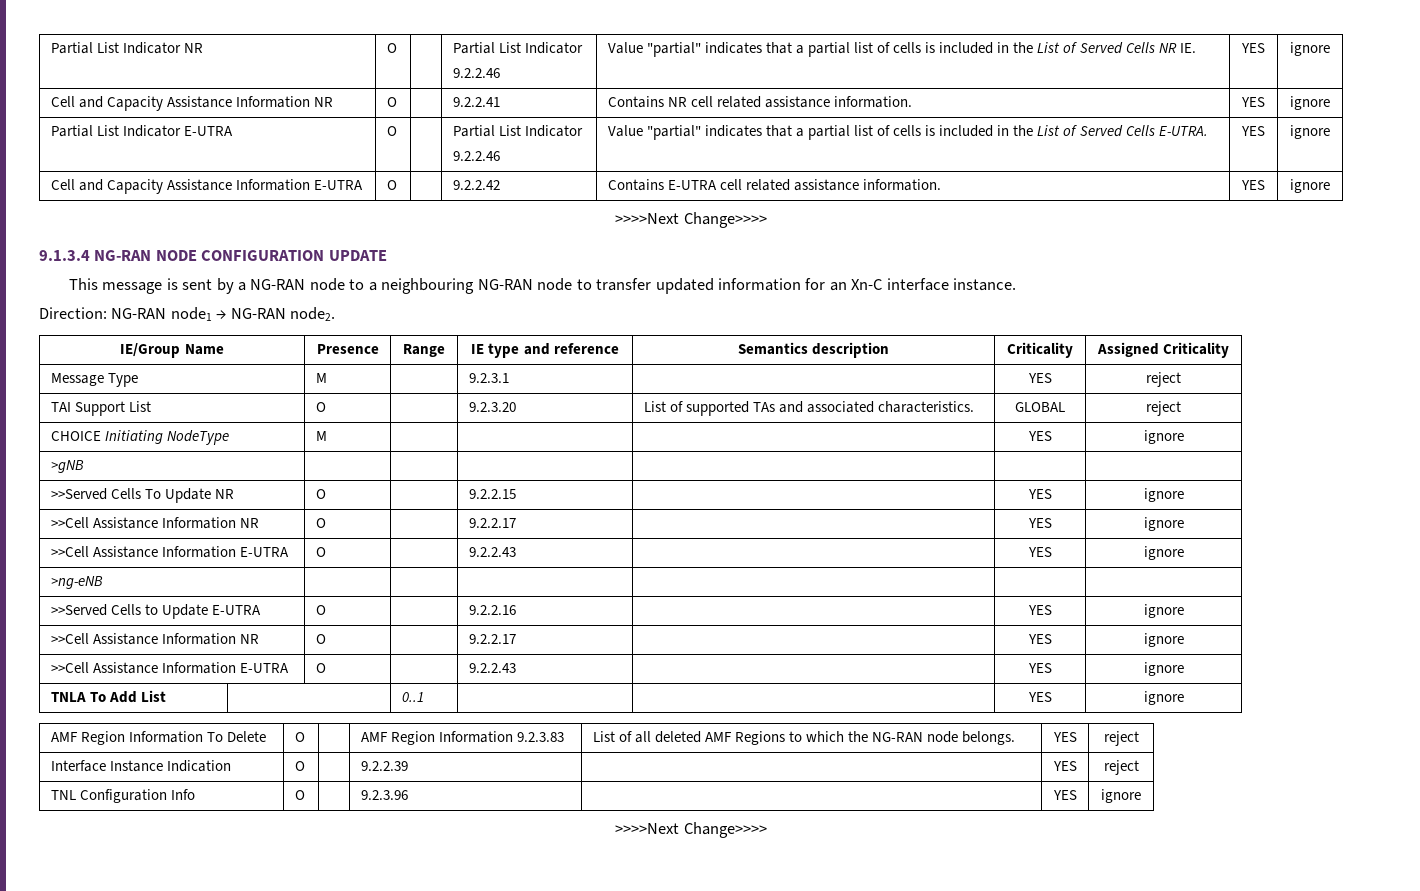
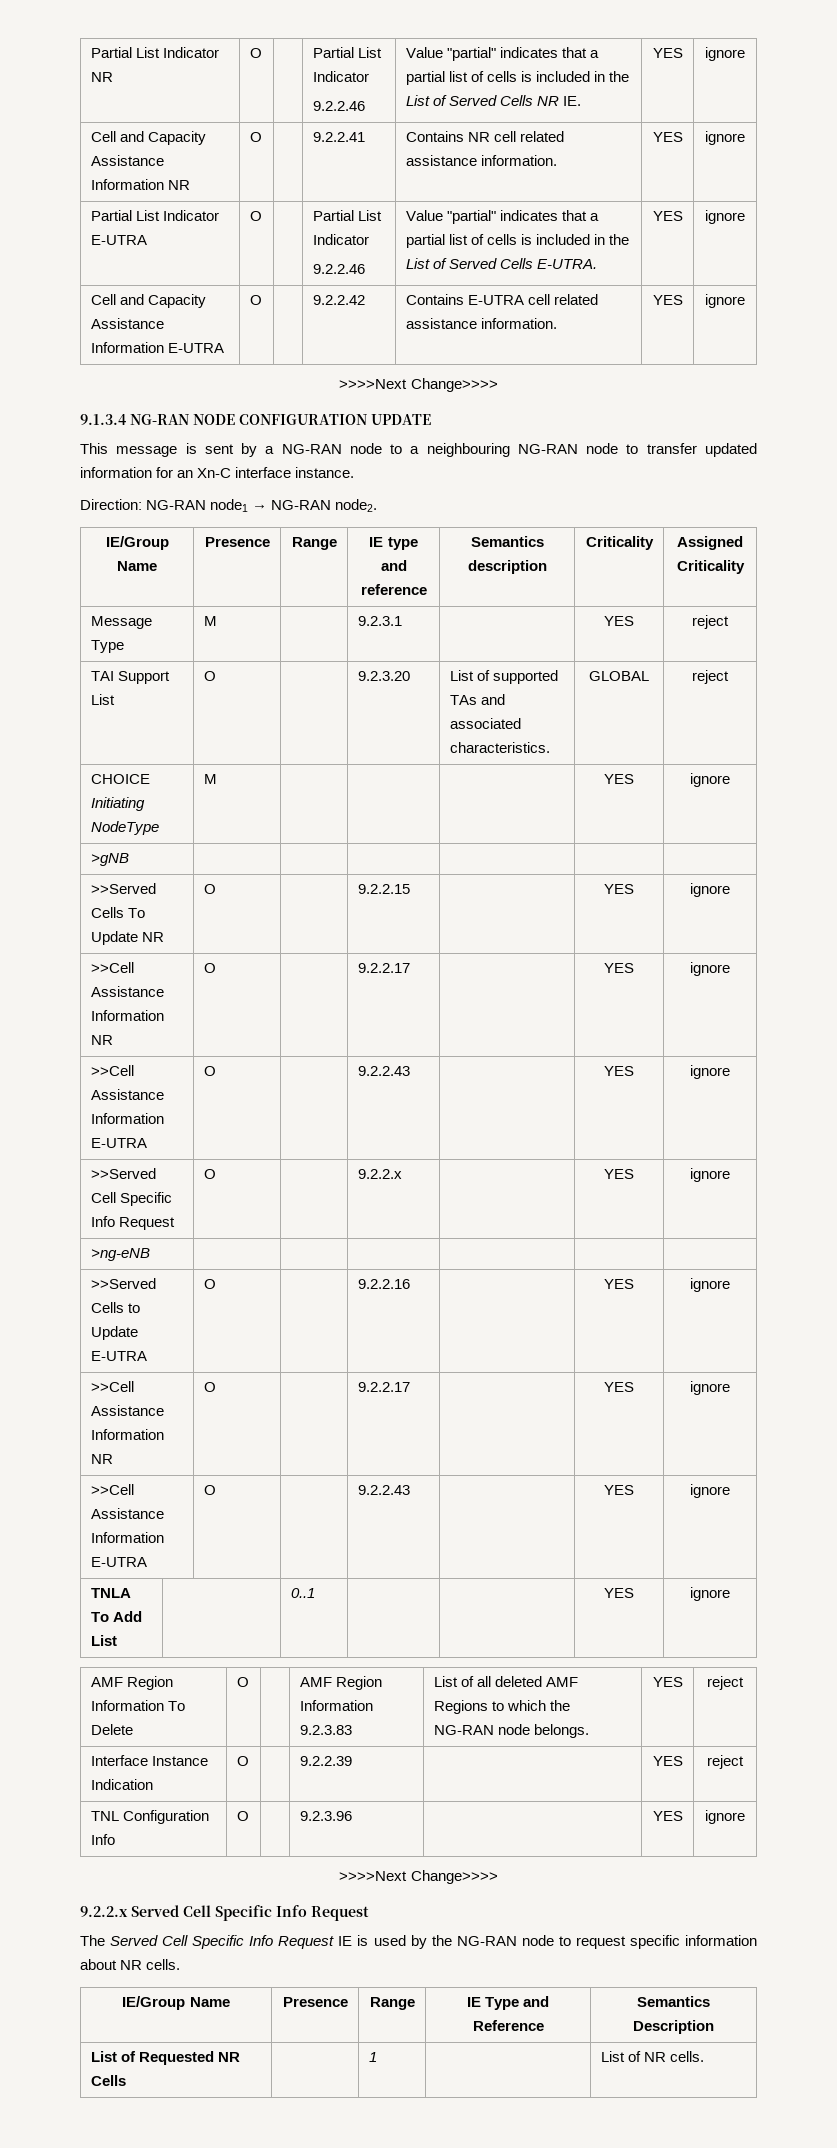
(1184, 553) none -> [90,1168,156,1179] [90,1192,172,1206] [90,1216,175,1230] [203,1169,216,1179] [357,1169,402,1179] [604,1169,634,1179] [690,1168,730,1182] // >>Served Cell Specific Info Request | O | | 9.2.2.x | | YES | ignore
(767, 830) none -> [80,1905,369,1921] [80,1935,757,1949] [80,1959,181,1970] [122,1996,230,2010] [282,1997,348,2007] [369,1997,415,2010] [466,1996,550,2010] [472,2020,544,2031] [637,1996,710,2007] [633,2020,714,2034] [90,2051,240,2065] [90,2075,126,2086] [368,2052,377,2062] [600,2051,704,2062] // 9.2.2.x Served Cell Specific Info Request // The Served Cell Specific Info Request IE is used by the NG-RAN node to request specific information about NR cells. // IE/Group Name | Presence | Range | IE Type and Reference | Semantics Description // List of Requested NR Cells | | 1 | | List of NR cells.

